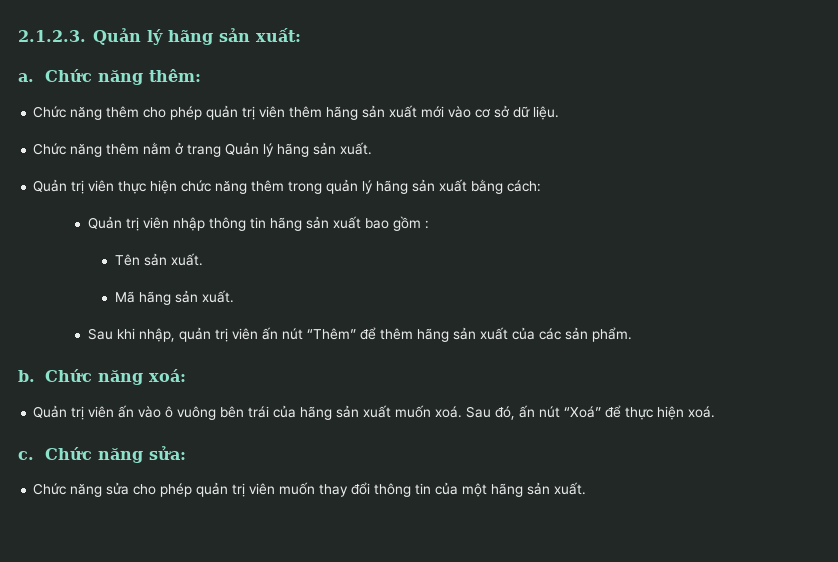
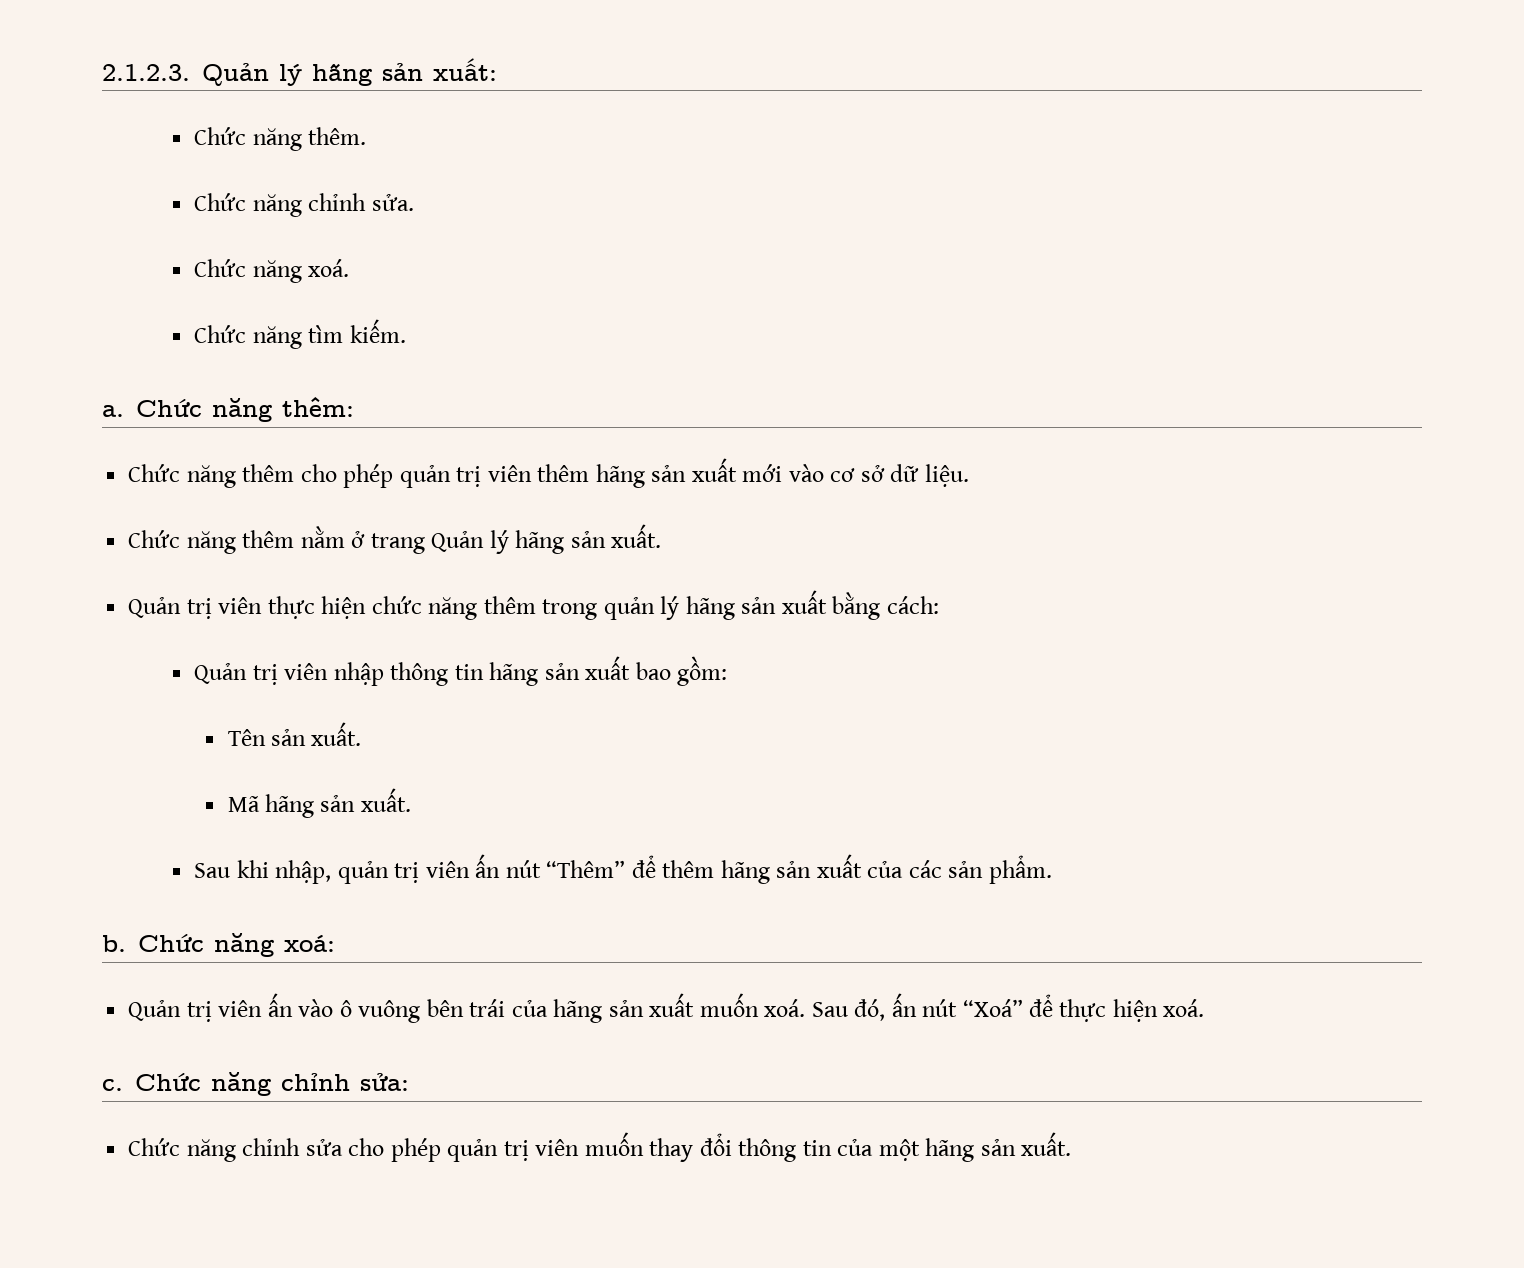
(301, 35) none -> [194,127,367,151] [194,193,414,217] [194,259,350,283] [194,319,406,349] // Chức năng thêm. // Chức năng chỉnh sửa. // Chức năng xoá. // Chức năng tìm kiếm.
[392,216,429,231] gồm : -> [677,656,728,686] gồm:
(144, 455) none -> [281,1073,351,1091] chỉnh
(103, 490) none -> [242,1138,301,1156] chỉnh

